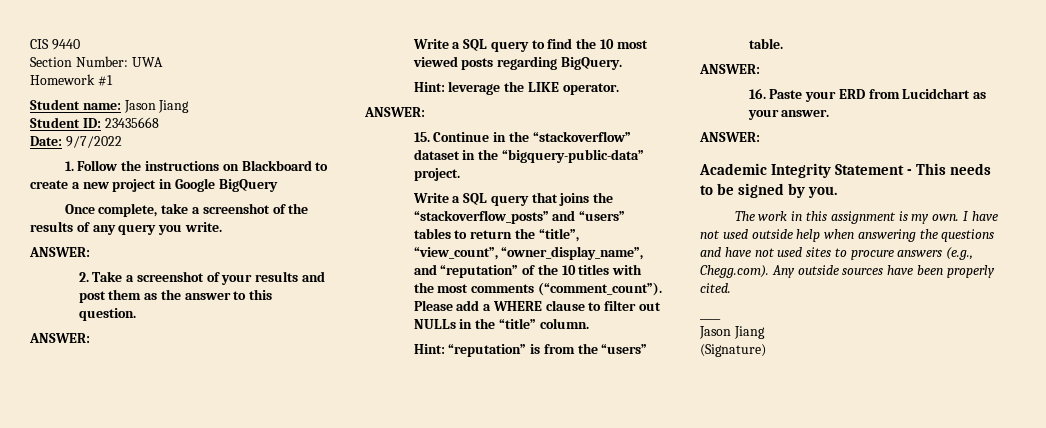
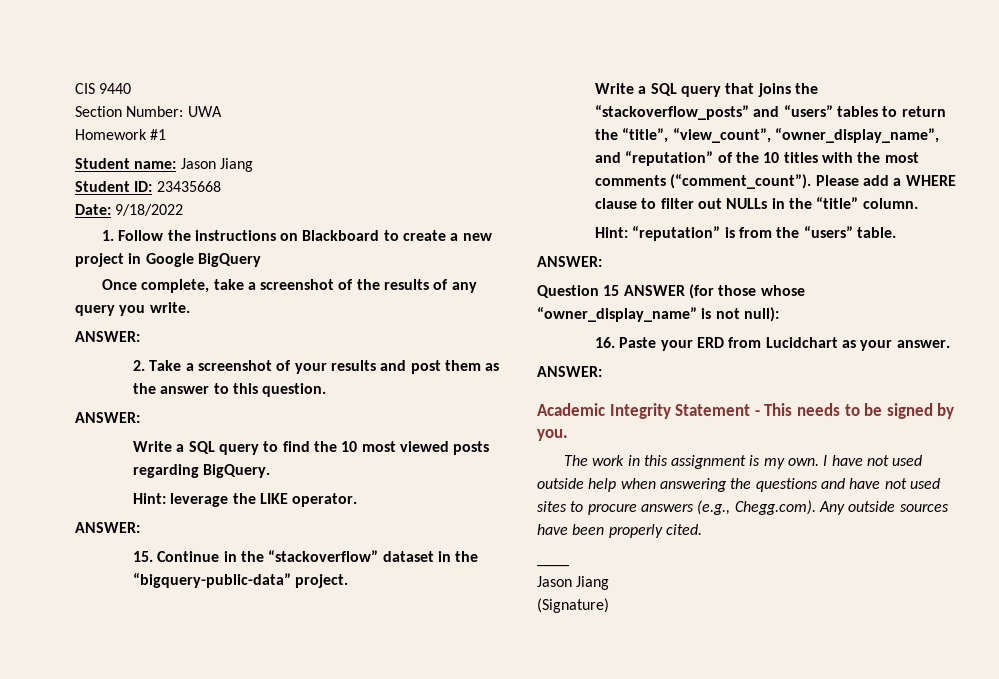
[65,136,122,148] 9/7/2022 -> [115,204,184,216] 9/18/2022
(760, 69) none -> [537,284,805,299] [537,307,779,322] // Question 15 ANSWER (for those whose “owner_display_name” is not null):

